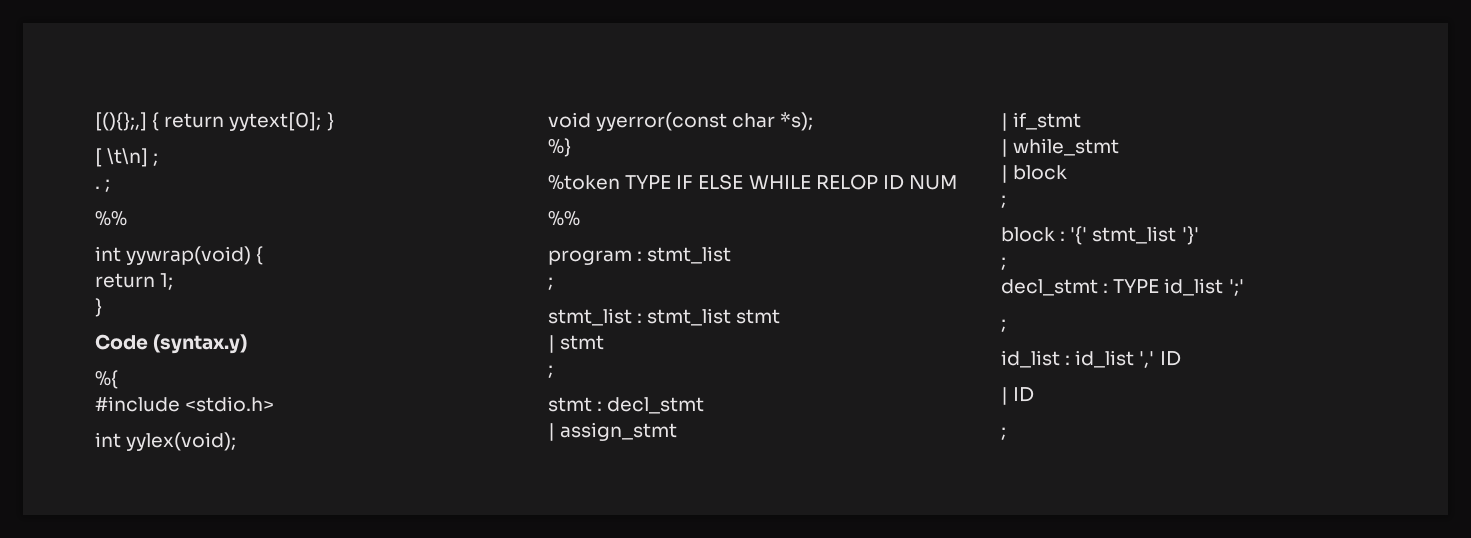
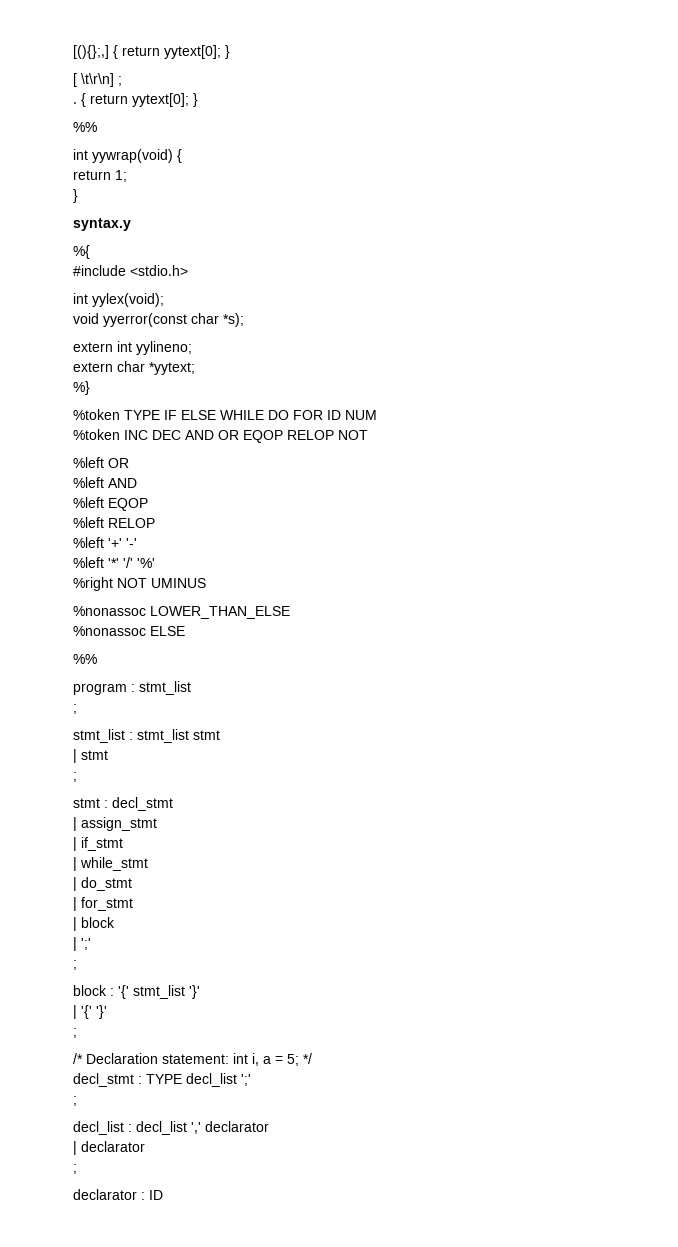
[107,148,149,167] \t\n] -> [81,73,114,87] \t\r\n]
[105,179,111,192] ; -> [81,93,198,107] { return yytext[0]; }
[95,334,248,354] Code (syntax.y) -> [73,218,131,231] syntax.y
(814, 121) none -> [73,341,192,355] [73,361,195,375] // extern int yylineno; // extern char *yytext;
[815,174,878,190] RELOP -> [268,410,323,420] DO FOR
(957, 182) none -> [73,429,368,443] [73,457,129,468] [73,477,137,488] [73,497,148,511] [73,517,155,528] [73,537,137,548] [73,557,155,568] [73,577,206,591] [73,606,290,619] [73,626,185,636] // %token INC DEC AND OR EQOP RELOP NOT // %left OR // %left AND // %left EQOP // %left RELOP // %left '+' '-' // %left '*' '/' '%' // %right NOT UMINUS // %nonassoc LOWER_THAN_ELSE // %nonassoc ELSE
(1120, 147) none -> [73,877,132,891] [73,897,133,911] // | do_stmt // | for_stmt
(1068, 172) none -> [73,937,91,951] // | ';'
[1001,257,1006,270] ; -> [73,1005,107,1019] [73,1028,77,1038] [73,1053,312,1066] | '{' '}' // ; // /* Declaration statement: int i, a = 5; */
[1164,278,1244,296] [1001,319,1006,332] [1001,350,1181,368] [1001,387,1035,405] [1001,427,1006,440] id_list ';' // ; // id_list : id_list ',' ID // | ID // ; -> [186,1073,251,1087] [73,1096,77,1106] [73,1121,269,1135] [73,1141,145,1155] [73,1164,77,1174] [73,1189,163,1200] decl_list ';' // ; // decl_list : decl_list ',' declarator // | declarator // ; // declarator : ID

